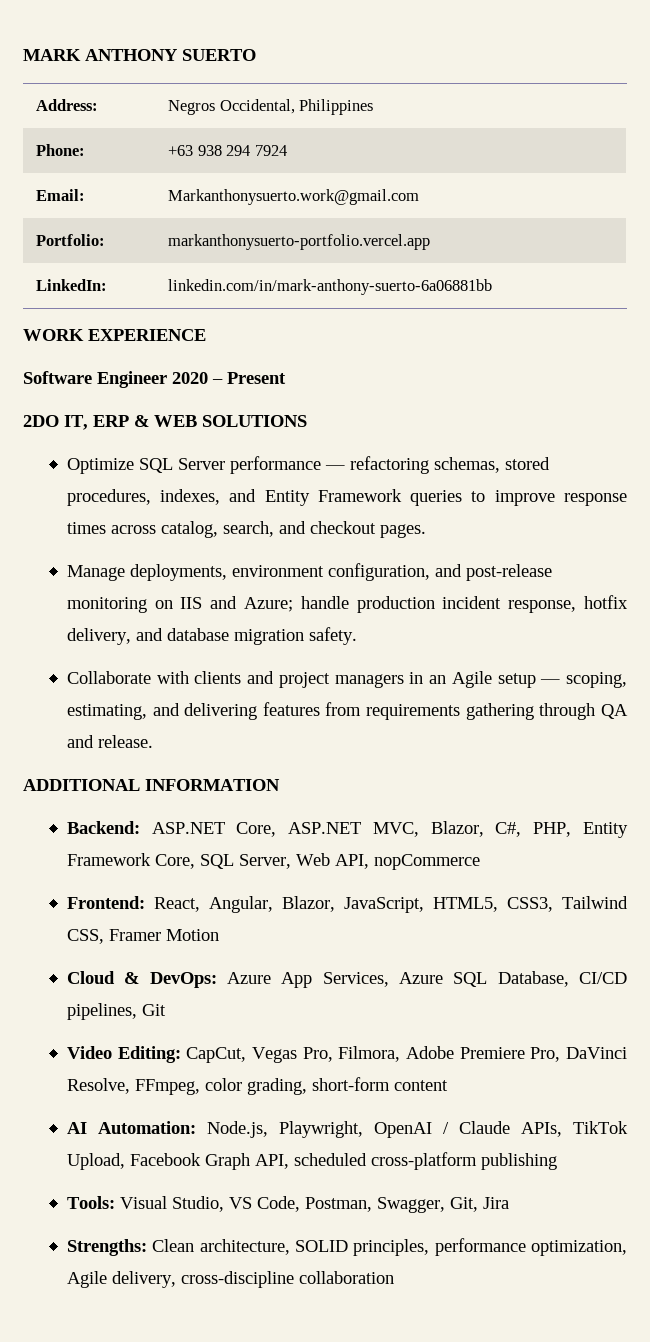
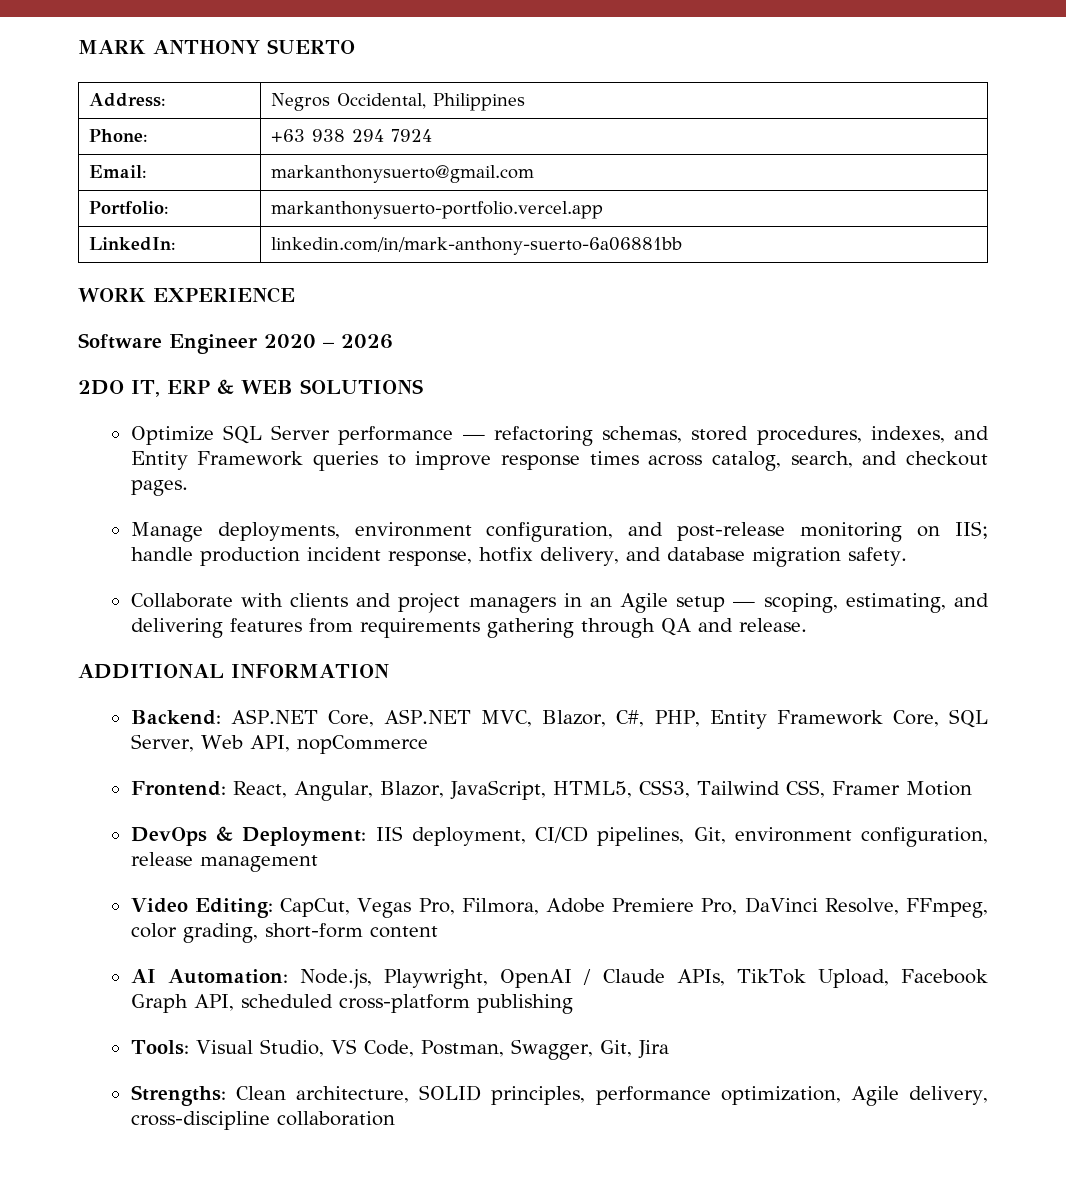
[168,189,420,205] Markanthonysuerto.work@gmail.com -> [270,165,534,183] markanthonysuerto@gmail.com
[227,372,286,384] Present -> [341,334,393,349] 2026
[180,596,294,612] IIS and Azure; -> [955,521,988,539] IIS;
[66,971,627,988] [66,1003,166,1020] Cloud & DevOps: Azure App Services, Azure SQL Database, CI/CD pipelines, Git -> [130,826,988,847] [130,852,318,872] DevOps & Deployment: IIS deployment, CI/CD pipelines, Git, environment configuration, release management

